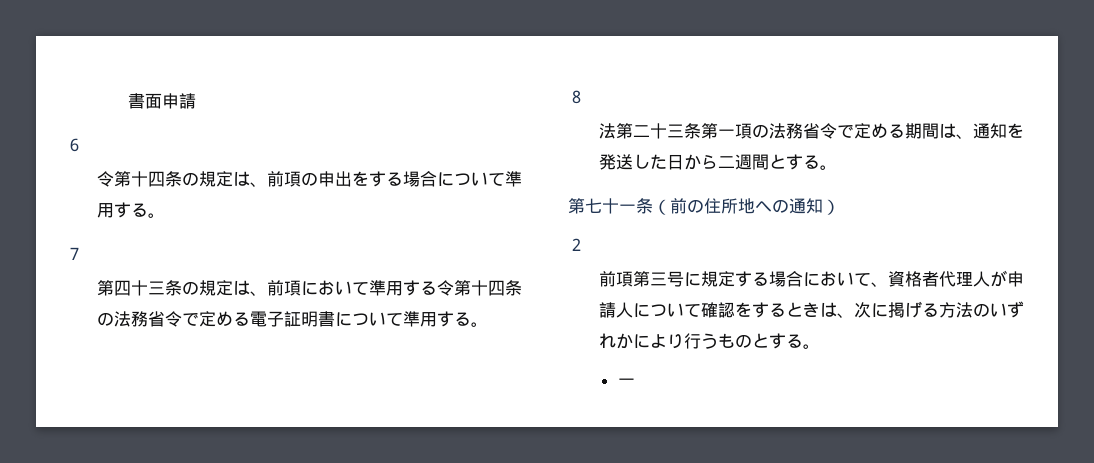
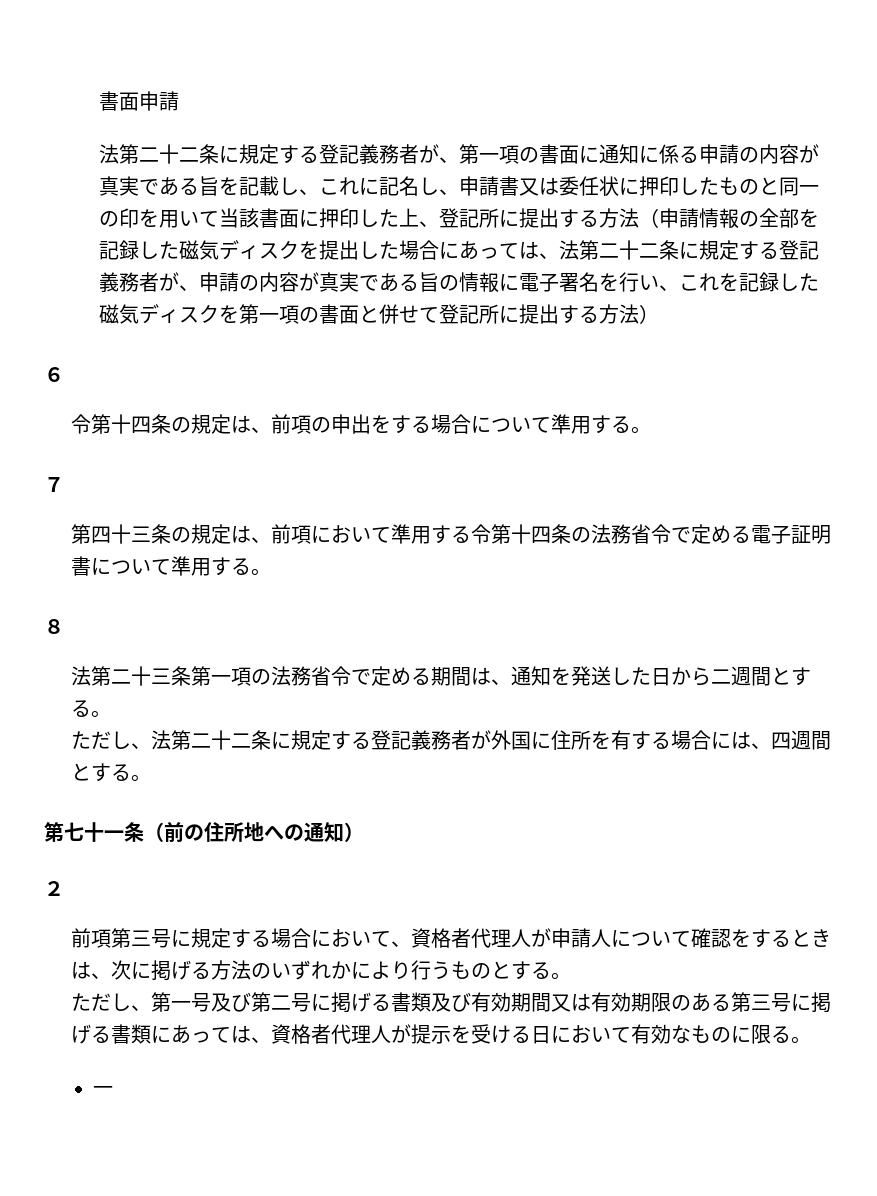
(197, 101) none -> [98,144,819,164] [98,176,819,196] [98,208,819,229] [98,240,819,260] [98,272,819,293] [98,304,659,324] // 法第二十二条に規定する登記義務者が、第一項の書面に通知に係る申請の内容が真実である旨を記載し、これに記名し、申請書又は委任状に押印したものと同一の印を用いて当該書面に押印した上、登記所に提出する方法（申請情報の全部を記録した磁気ディスクを提出した場合にあっては、法第二十二条に規定する登記義務者が、申請の内容が真実である旨の情報に電子署名を行い、これを記録した磁気ディスクを第一項の書面と併せて登記所に提出する方法）
(838, 167) none -> [71,730,832,750] [71,763,152,782] // ただし、法第二十二条に規定する登記義務者が外国に住所を有する場合には、四週間とする。
(821, 346) none -> [71,992,832,1013] [71,1024,812,1044] // ただし、第一号及び第二号に掲げる書類及び有効期間又は有効期限のある第三号に掲げる書類にあっては、資格者代理人が提示を受ける日において有効なものに限る。

